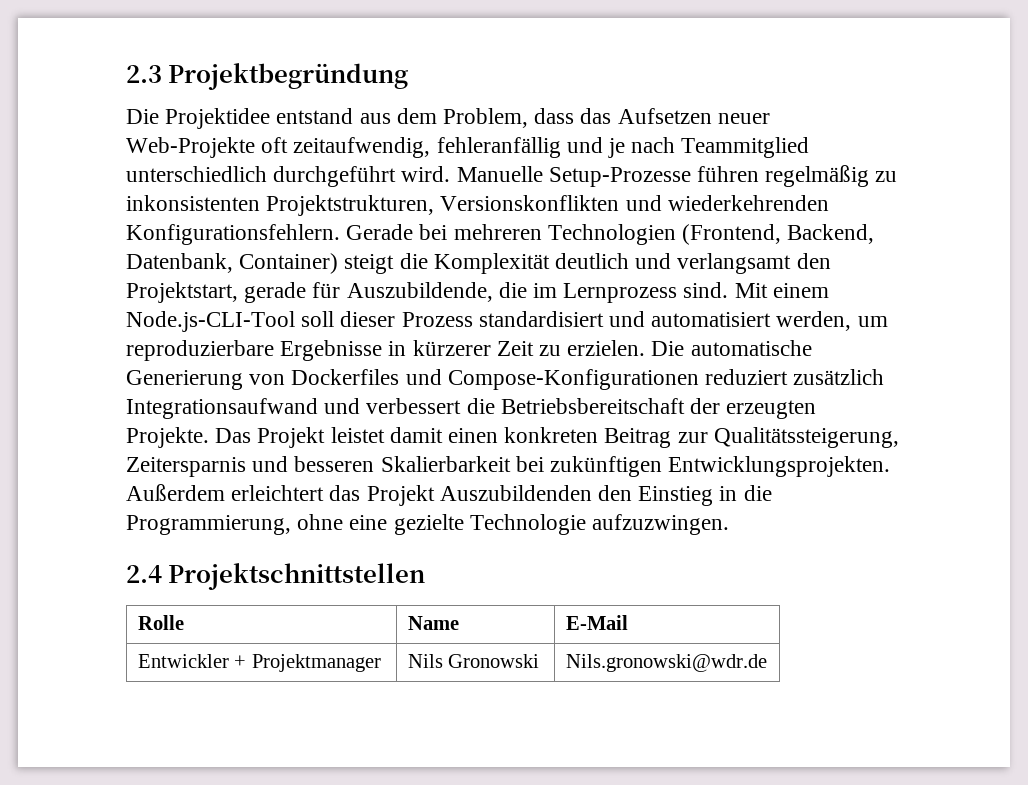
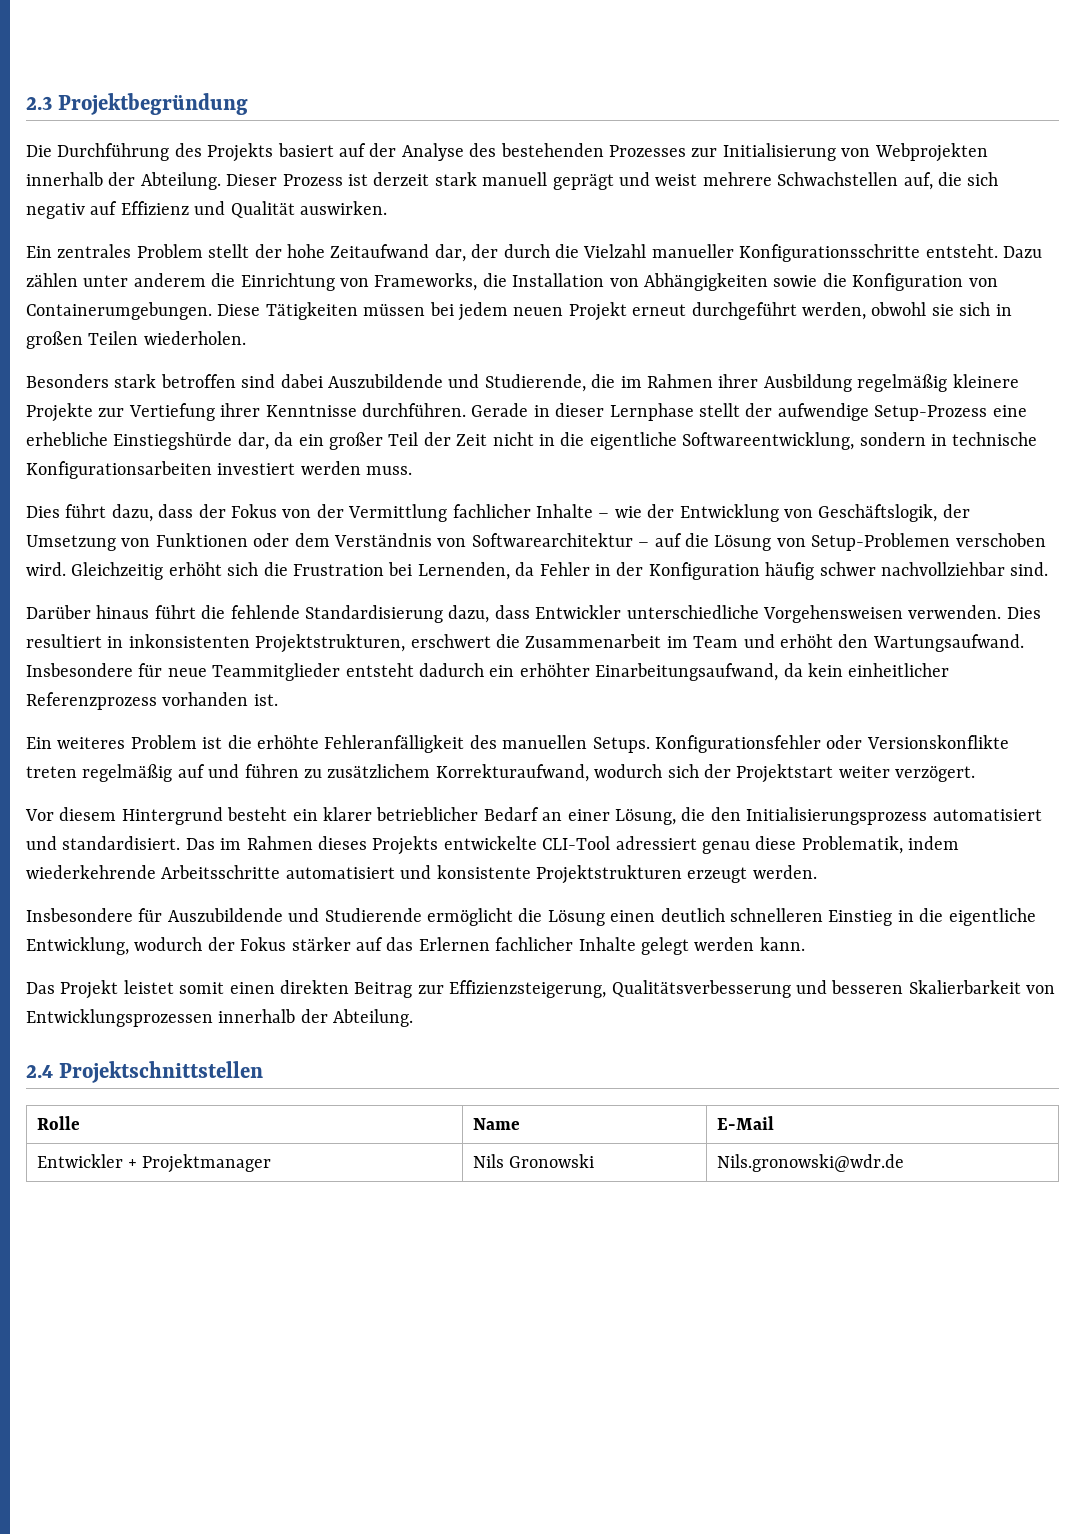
[165,108,770,129] [126,137,810,158] [126,165,898,187] [126,195,829,216] [126,224,875,245] [126,253,831,274] [126,282,829,303] [126,311,888,332] [126,340,812,361] [126,369,885,390] [126,398,817,419] [126,427,899,448] [126,456,891,477] [126,484,772,506] [126,514,730,535] Projektidee entstand aus dem Problem, dass das Aufsetzen neuer Web-Projekte oft zeitaufwendig, fehleranfällig und je nach Teammitglied unterschiedlich durchgeführt wird. Manuelle Setup-Prozesse führen regelmäßig zu inkonsistenten Projektstrukturen, Versionskonflikten und wiederkehrenden Konfigurationsfehlern. Gerade bei mehreren Technologien (Frontend, Backend, Datenbank, Container) steigt die Komplexität deutlich und verlangsamt den Projektstart, gerade für Auszubildende, die im Lernprozess sind. Mit einem Node.js-CLI-Tool soll dieser Prozess standardisiert und automatisiert werden, um reproduzierbare Ergebnisse in kürzerer Zeit zu erzielen. Die automatische Generierung von Dockerfiles und Compose-Konfigurationen reduziert zusätzlich Integrationsaufwand und verbessert die Betriebsbereitschaft der erzeugten Projekte. Das Projekt leistet damit einen konkreten Beitrag zur Qualitätssteigerung, Zeitersparnis und besseren Skalierbarkeit bei zukünftigen Entwicklungsprojekten. Außerdem erleichtert das Projekt Auszubildenden den Einstieg in die Programmierung, ohne eine gezielte Technologie aufzuzwingen. -> [57,143,988,162] [26,172,999,190] [26,201,387,219] [26,244,1042,262] [26,273,998,291] [26,302,1012,321] [26,331,246,349] [26,374,1019,392] [26,403,1027,422] [26,432,1038,450] [26,461,413,479] [26,504,970,522] [26,533,1046,551] [26,562,1049,580] [26,605,1041,623] [26,634,1024,653] [26,663,950,681] [26,692,278,710] [26,735,1009,753] [26,764,976,783] [25,807,1042,825] [26,836,960,855] [26,865,817,884] [26,908,1036,926] [26,937,805,955] [26,980,1056,999] [26,1009,414,1027] Durchführung des Projekts basiert auf der Analyse des bestehenden Prozesses zur Initialisierung von Webprojekten innerhalb der Abteilung. Dieser Prozess ist derzeit stark manuell geprägt und weist mehrere Schwachstellen auf, die sich negativ auf Effizienz und Qualität auswirken. // Ein zentrales Problem stellt der hohe Zeitaufwand dar, der durch die Vielzahl manueller Konfigurationsschritte entsteht. Dazu zählen unter anderem die Einrichtung von Frameworks, die Installation von Abhängigkeiten sowie die Konfiguration von Containerumgebungen. Diese Tätigkeiten müssen bei jedem neuen Projekt erneut durchgeführt werden, obwohl sie sich in großen Teilen wiederholen. // Besonders stark betroffen sind dabei Auszubildende und Studierende, die im Rahmen ihrer Ausbildung regelmäßig kleinere Projekte zur Vertiefung ihrer Kenntnisse durchführen. Gerade in dieser Lernphase stellt der aufwendige Setup-Prozess eine erhebliche Einstiegshürde dar, da ein großer Teil der Zeit nicht in die eigentliche Softwareentwicklung, sondern in technische Konfigurationsarbeiten investiert werden muss. // Dies führt dazu, dass der Fokus von der Vermittlung fachlicher Inhalte – wie der Entwicklung von Geschäftslogik, der Umsetzung von Funktionen oder dem Verständnis von Softwarearchitektur – auf die Lösung von Setup-Problemen verschoben wird. Gleichzeitig erhöht sich die Frustration bei Lernenden, da Fehler in der Konfiguration häufig schwer nachvollziehbar sind. // Darüber hinaus führt die fehlende Standardisierung dazu, dass Entwickler unterschiedliche Vorgehensweisen verwenden. Dies resultiert in inkonsistenten Projektstrukturen, erschwert die Zusammenarbeit im Team und erhöht den Wartungsaufwand. Insbesondere für neue Teammitglieder entsteht dadurch ein erhöhter Einarbeitungsaufwand, da kein einheitlicher Referenzprozess vorhanden ist. // Ein weiteres Problem ist die erhöhte Fehleranfälligkeit des manuellen Setups. Konfigurationsfehler oder Versionskonflikte treten regelmäßig auf und führen zu zusätzlichem Korrekturaufwand, wodurch sich der Projektstart weiter verzögert. // Vor diesem Hintergrund besteht ein klarer betrieblicher Bedarf an einer Lösung, die den Initialisierungsprozess automatisiert und standardisiert. Das im Rahmen dieses Projekts entwickelte CLI-Tool adressiert genau diese Problematik, indem wiederkehrende Arbeitsschritte automatisiert und konsistente Projektstrukturen erzeugt werden. // Insbesondere für Auszubildende und Studierende ermöglicht die Lösung einen deutlich schnelleren Einstieg in die eigentliche Entwicklung, wodurch der Fokus stärker auf das Erlernen fachlicher Inhalte gelegt werden kann. // Das Projekt leistet somit einen direkten Beitrag zur Effizienzsteigerung, Qualitätsverbesserung und besseren Skalierbarkeit von Entwicklungsprozessen innerhalb der Abteilung.

